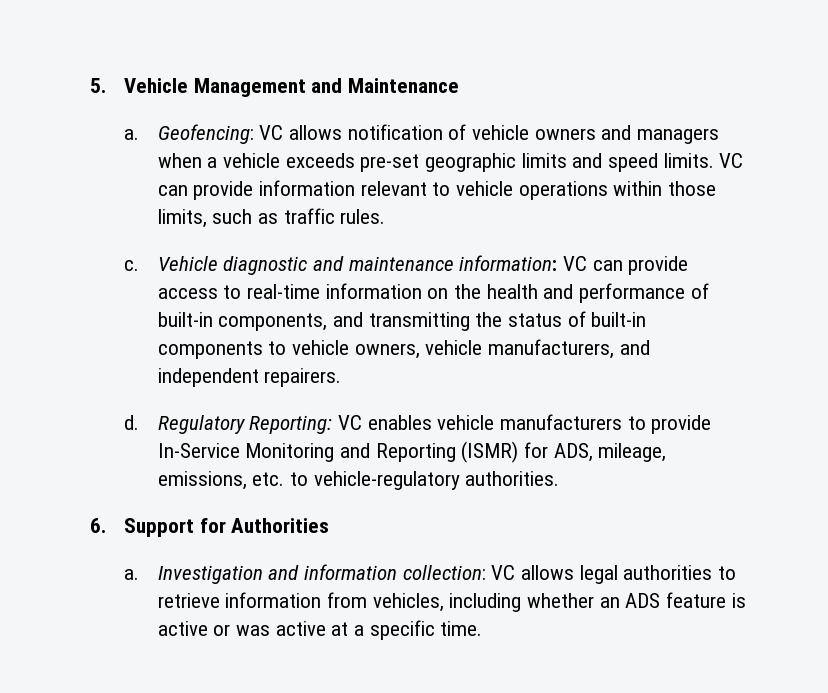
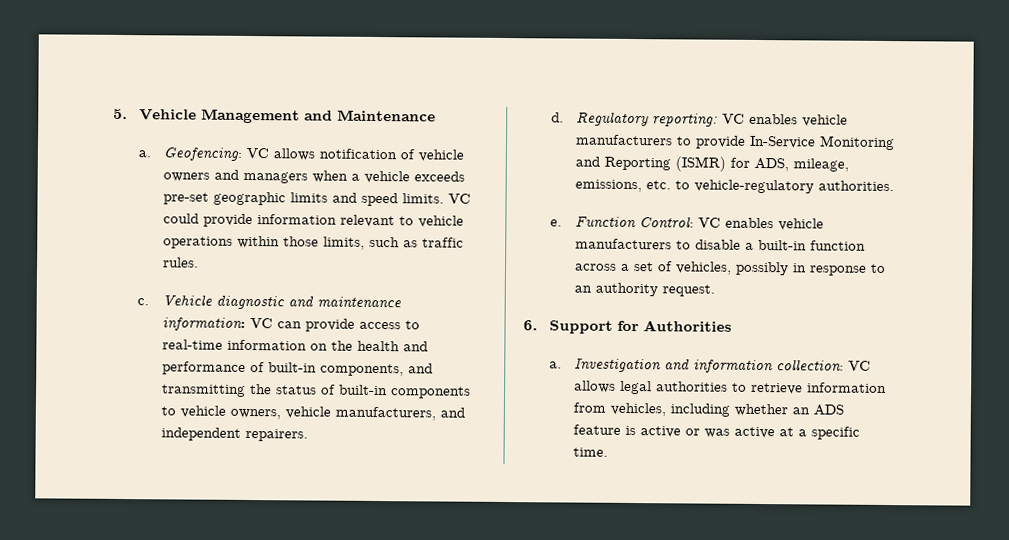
[157,185,188,196] can -> [163,213,200,224] could
[249,415,333,434] Reporting: -> [652,113,719,127] reporting:
(560, 478) none -> [549,215,825,231] [575,238,867,251] [574,261,887,276] [574,282,716,297] // e. Function Control: VC enables vehicle manufacturers to disable a built-in function across a set of vehicles, possibly in response to an authority request.

